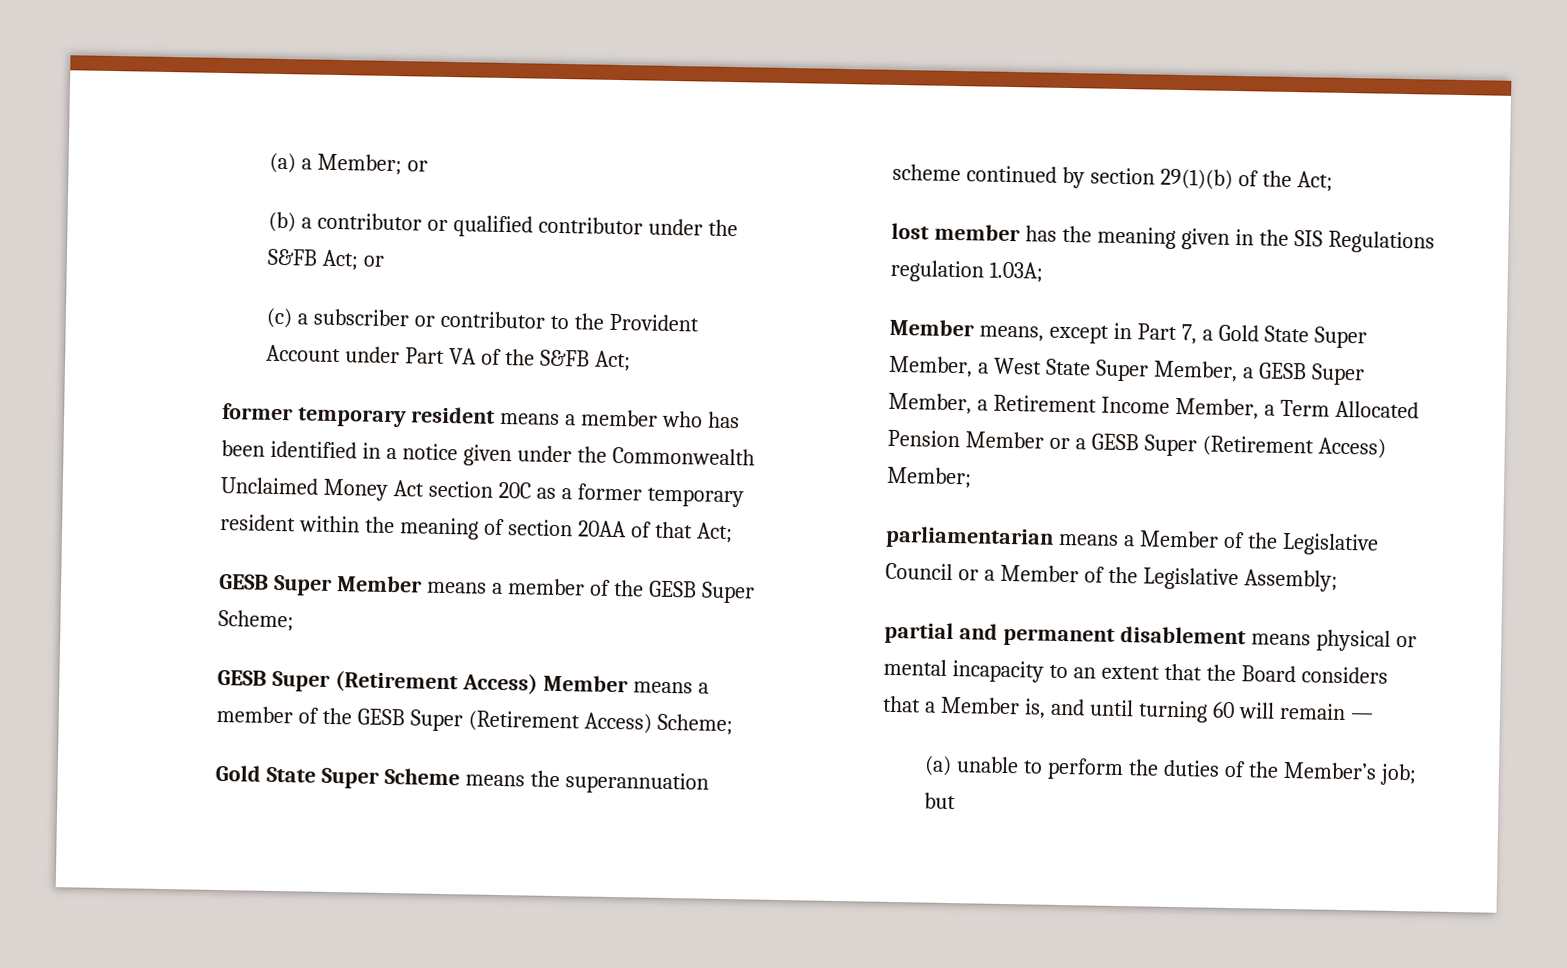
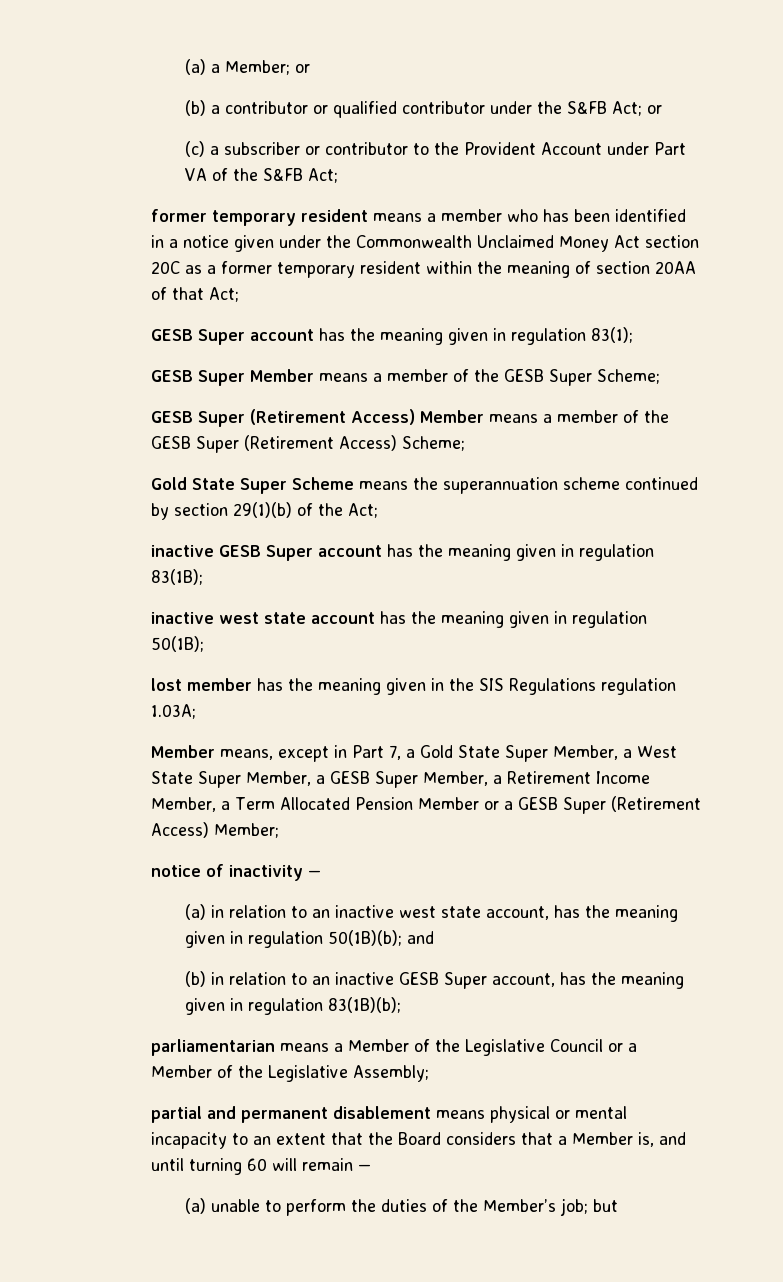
(733, 533) none -> [150,327,633,345] // GESB Super account has the meaning given in regulation 83(1);
(1333, 181) none -> [150,544,654,561] [150,569,203,585] [150,611,647,628] [150,636,204,652] // inactive GESB Super account has the meaning given in regulation 83(1B); // inactive west state account has the meaning given in regulation 50(1B);
(973, 477) none -> [150,864,321,881] [185,904,679,922] [185,930,435,948] [185,971,685,989] [185,997,402,1015] // notice of inactivity — // (a) in relation to an inactive west state account, has the meaning given in regulation 50(1B)(b); and // (b) in relation to an inactive GESB Super account, has the meaning given in regulation 83(1B)(b);

